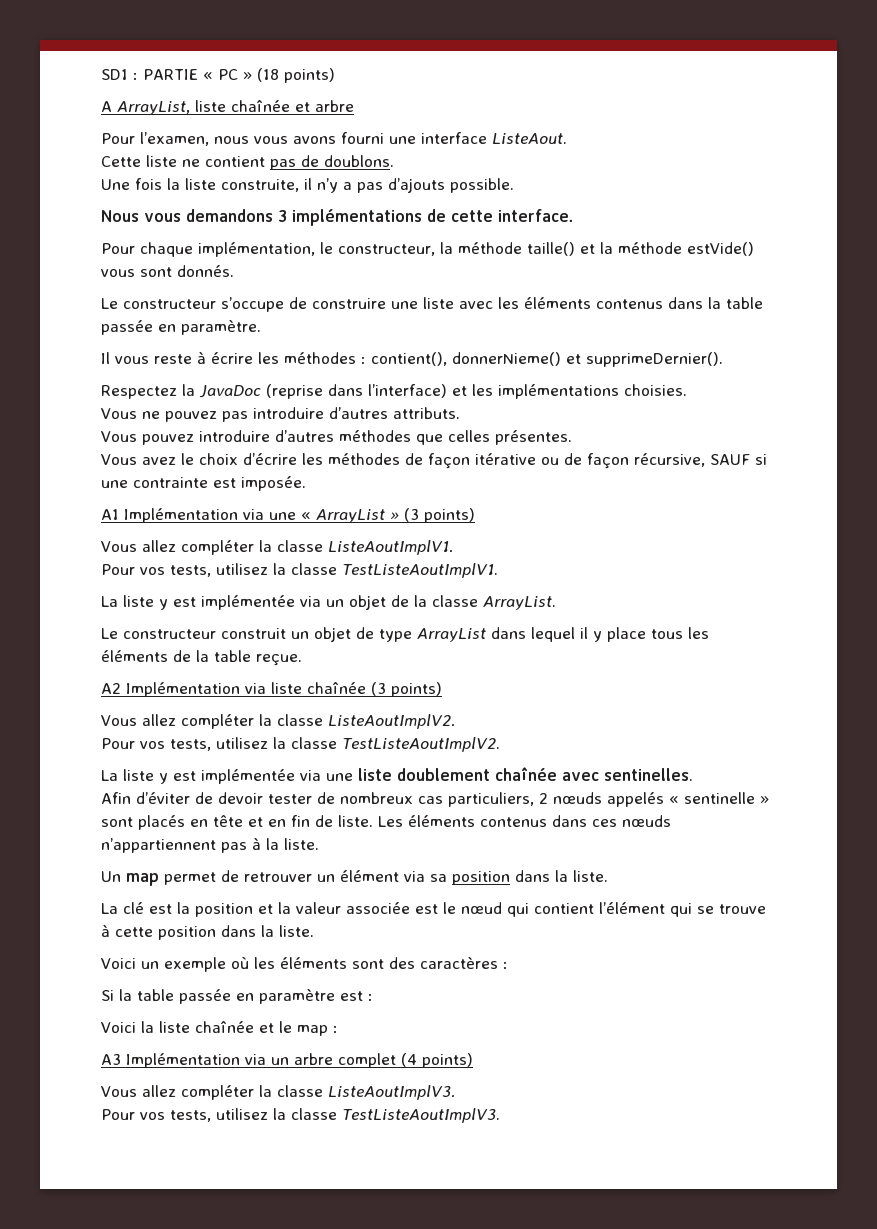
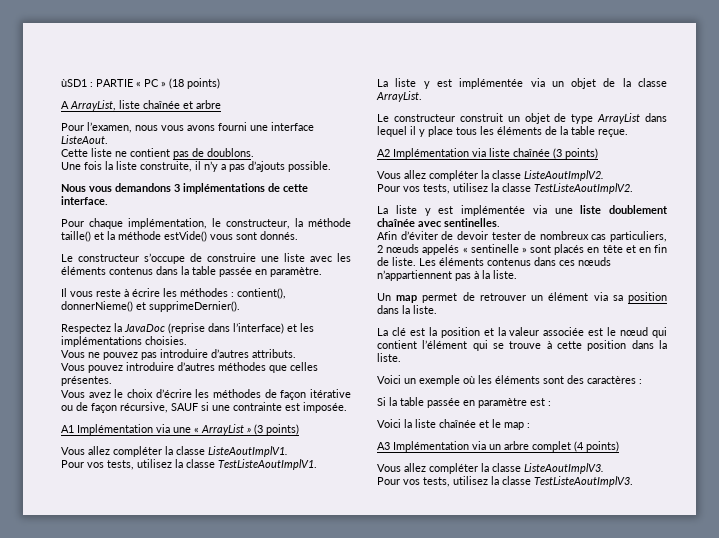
[101,69,128,80] SD1 -> [61,79,87,87] ùSD1

